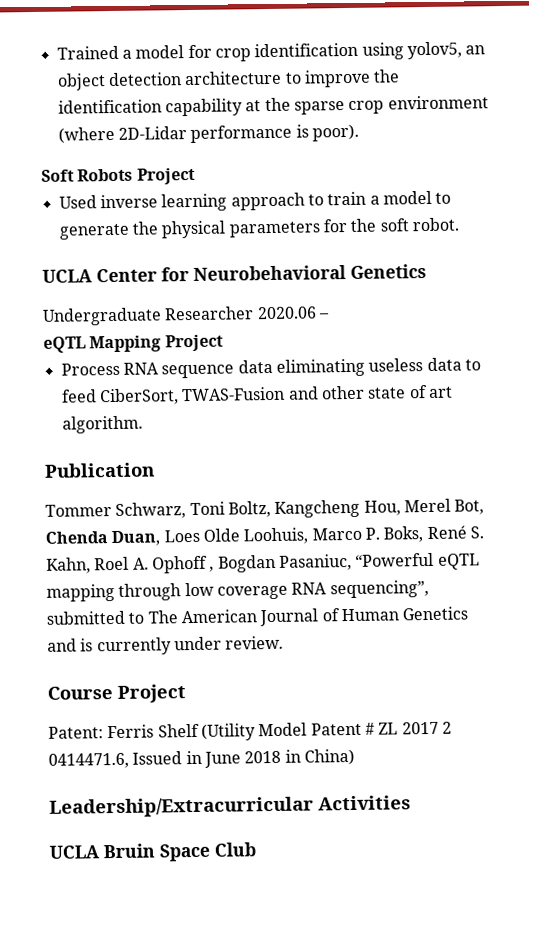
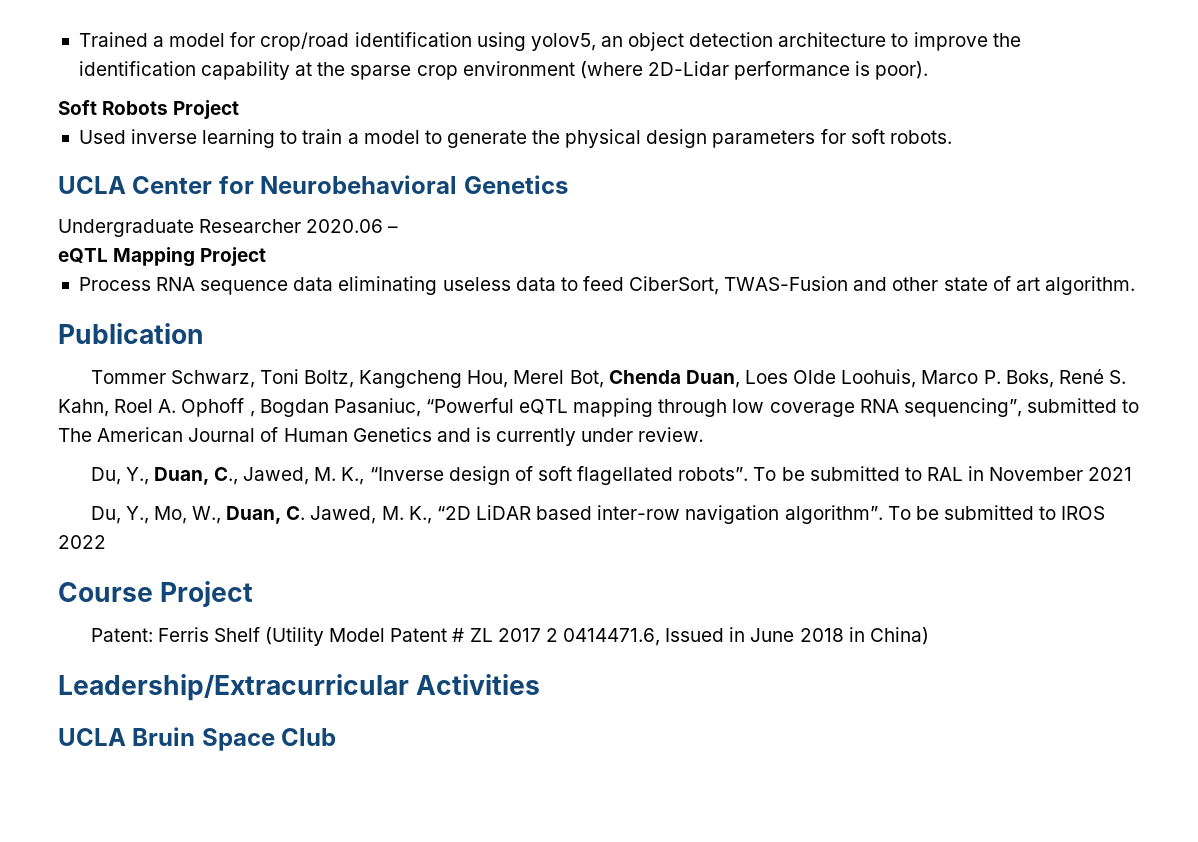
[214,48,251,62] crop -> [260,32,350,51] crop/road
[230,192,305,211] approach -> (276, 138) none
(227, 229) none -> [646,129,708,148] design
[350,217,459,232] the soft robot. -> [850,129,952,144] soft robots.
(285, 642) none -> [90,466,1133,485] [90,505,1106,524] [58,535,106,549] // Du, Y., Duan, C., Jawed, M. K., “Inverse design of soft flagellated robots”. To be submitted to RAL in November 2021 // Du, Y., Mo, W., Duan, C. Jawed, M. K., “2D LiDAR based inter-row navigation algorithm”. To be submitted to IROS 2022

